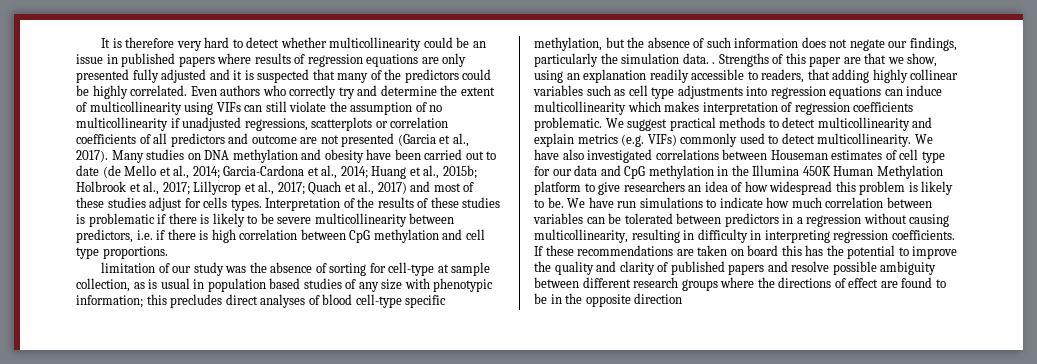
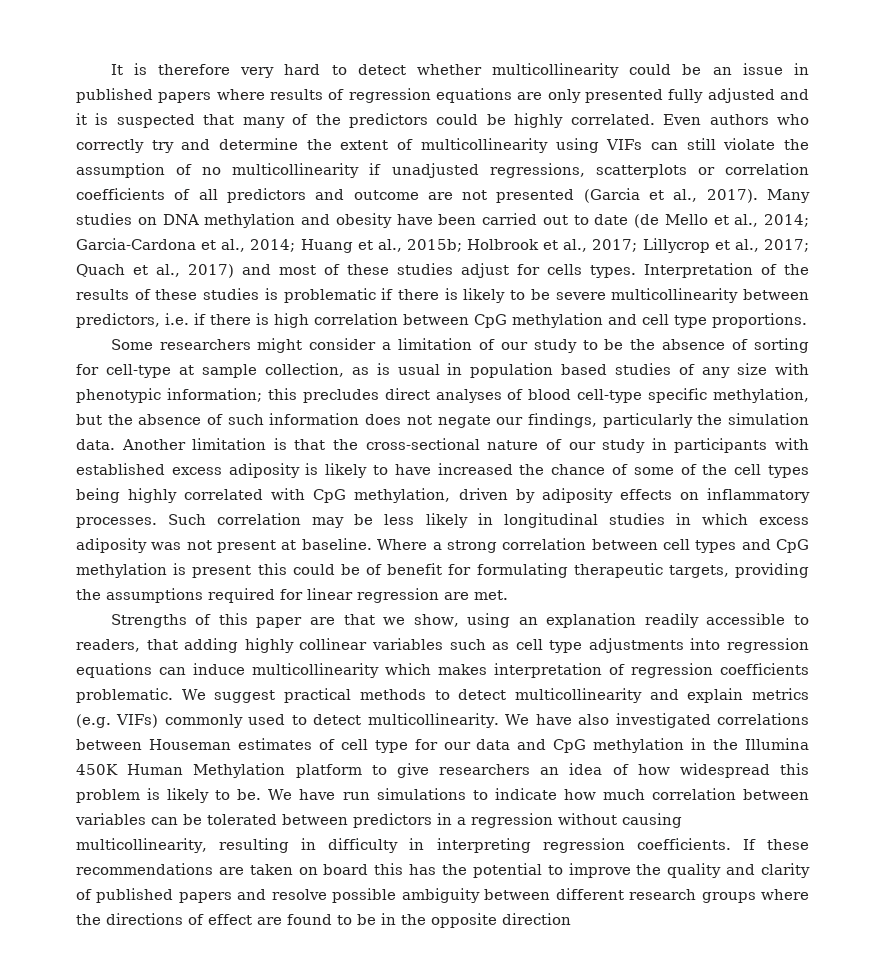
(168, 252) none -> [110,338,392,353] Some researchers might consider a
[225,266,247,273] was -> [582,339,624,350] to be
[712,62,716,64] . -> [121,438,810,453] [76,463,809,478] [76,488,810,503] [76,513,809,528] [76,538,810,553] [76,563,809,578] [76,588,508,603] Another limitation is that the cross-sectional nature of our study in participants with established excess adiposity is likely to have increased the chance of some of the cell types being highly correlated with CpG methylation, driven by adiposity effects on inflammatory processes. Such correlation may be less likely in longitudinal studies in which excess adiposity was not present at baseline. Where a strong correlation between cell types and CpG methylation is present this could be of benefit for formulating therapeutic targets, providing the assumptions required for linear regression are met. //

